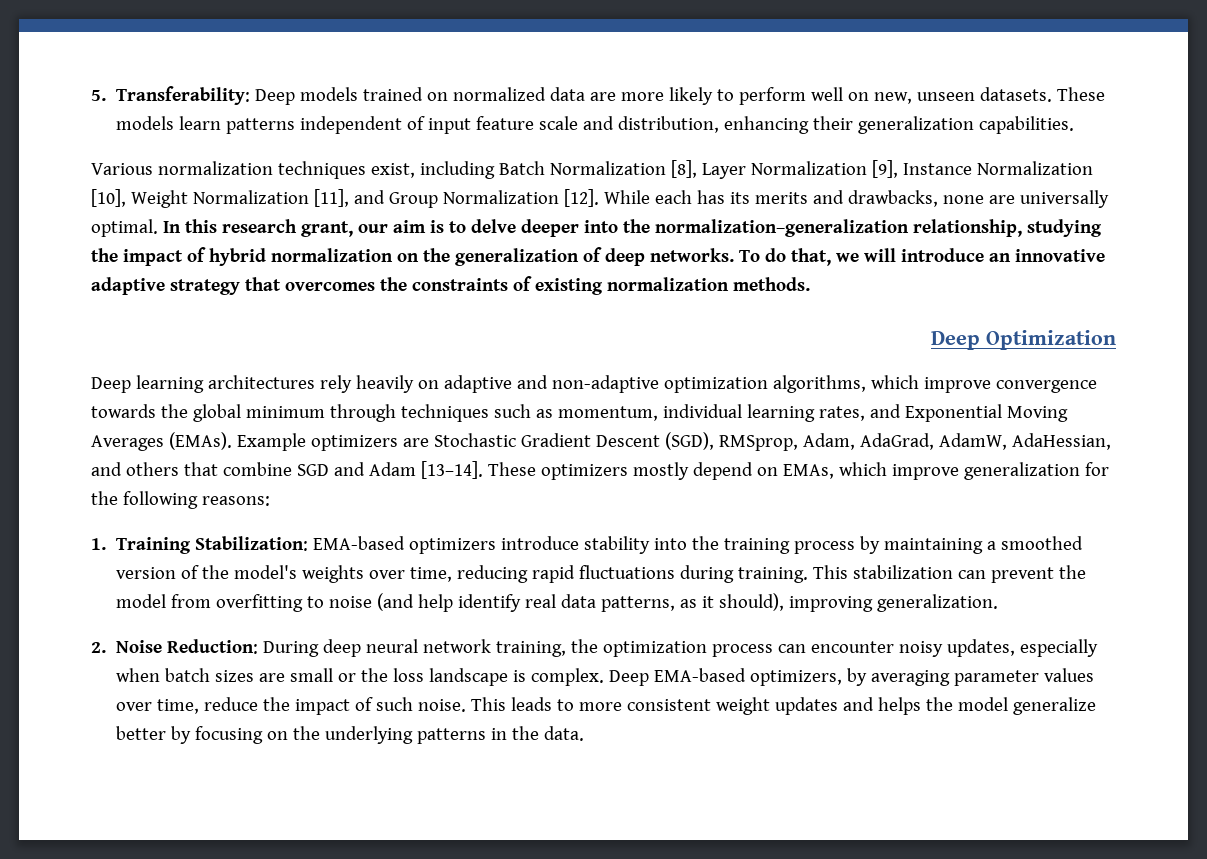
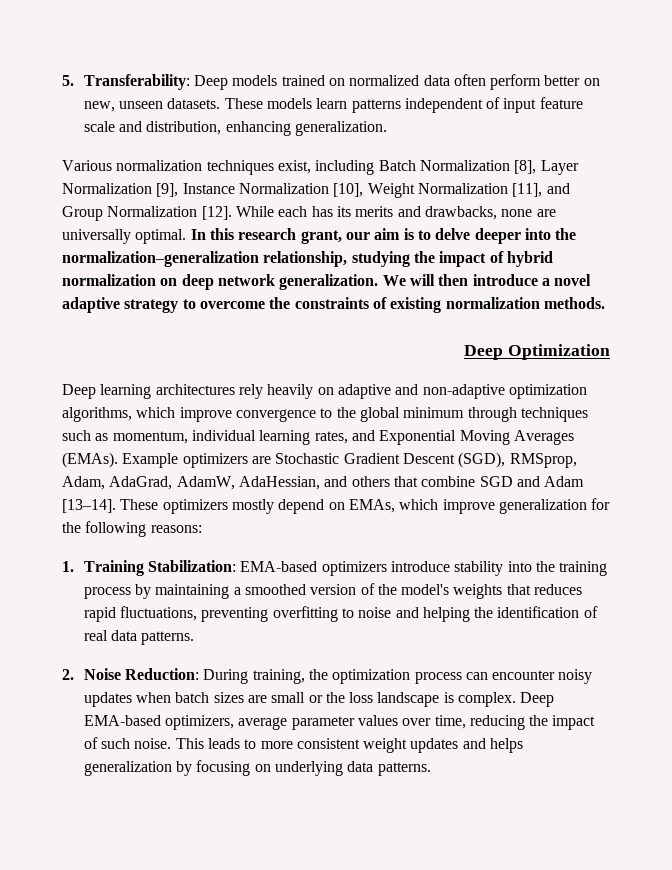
[590,87,843,105] are more likely to perform well -> [453,74,581,90] often perform better
[812,116,1074,134] their generalization capabilities. -> [294,121,387,136] generalization.
[422,247,1105,266] [91,277,375,295] the generalization of deep networks. To do that, we will introduce an innovative adaptive strategy that overcomes -> [181,274,592,290] [62,297,265,313] deep network generalization. We will then introduce a novel adaptive strategy to overcome
[91,404,156,418] towards -> [320,408,333,418] to
[369,565,1086,583] [116,593,998,612] over time, reducing rapid fluctuations during training. This stabilization can prevent the model from overfitting to noise (and help identify real data patterns, as it should), improving generalization. -> [506,584,583,595] [83,606,598,622] [83,630,195,645] that reduces rapid fluctuations, preventing overfitting to noise and helping the identification of real data patterns.
[323,639,492,657] deep neural network -> (249, 676) none
[946,639,1098,657] updates, especially -> [83,692,132,707] updates
[846,668,950,686] by averaging -> [238,717,288,730] average
[204,697,259,711] reduce -> [469,715,525,730] reducing
[925,697,1096,715] [116,726,584,744] the model generalize better by focusing on the underlying patterns in the data. -> [83,760,431,776] generalization by focusing on underlying data patterns.

